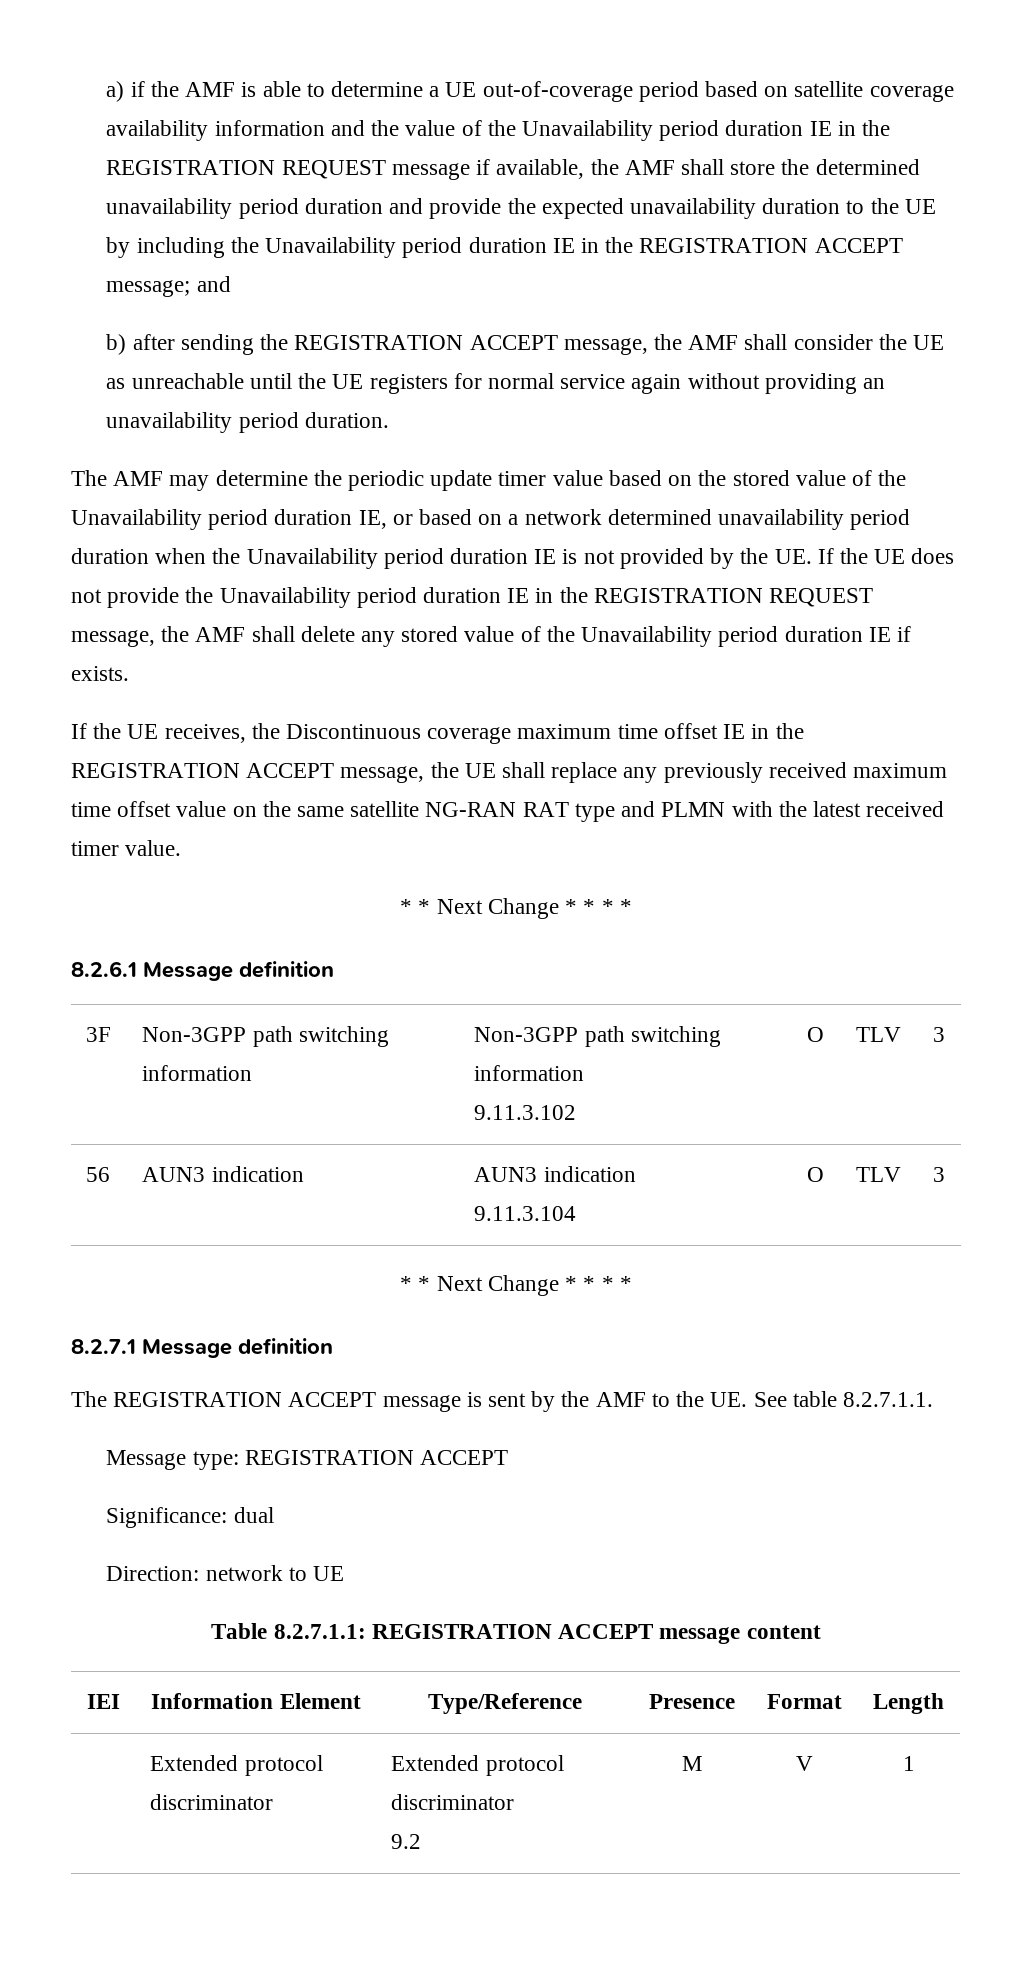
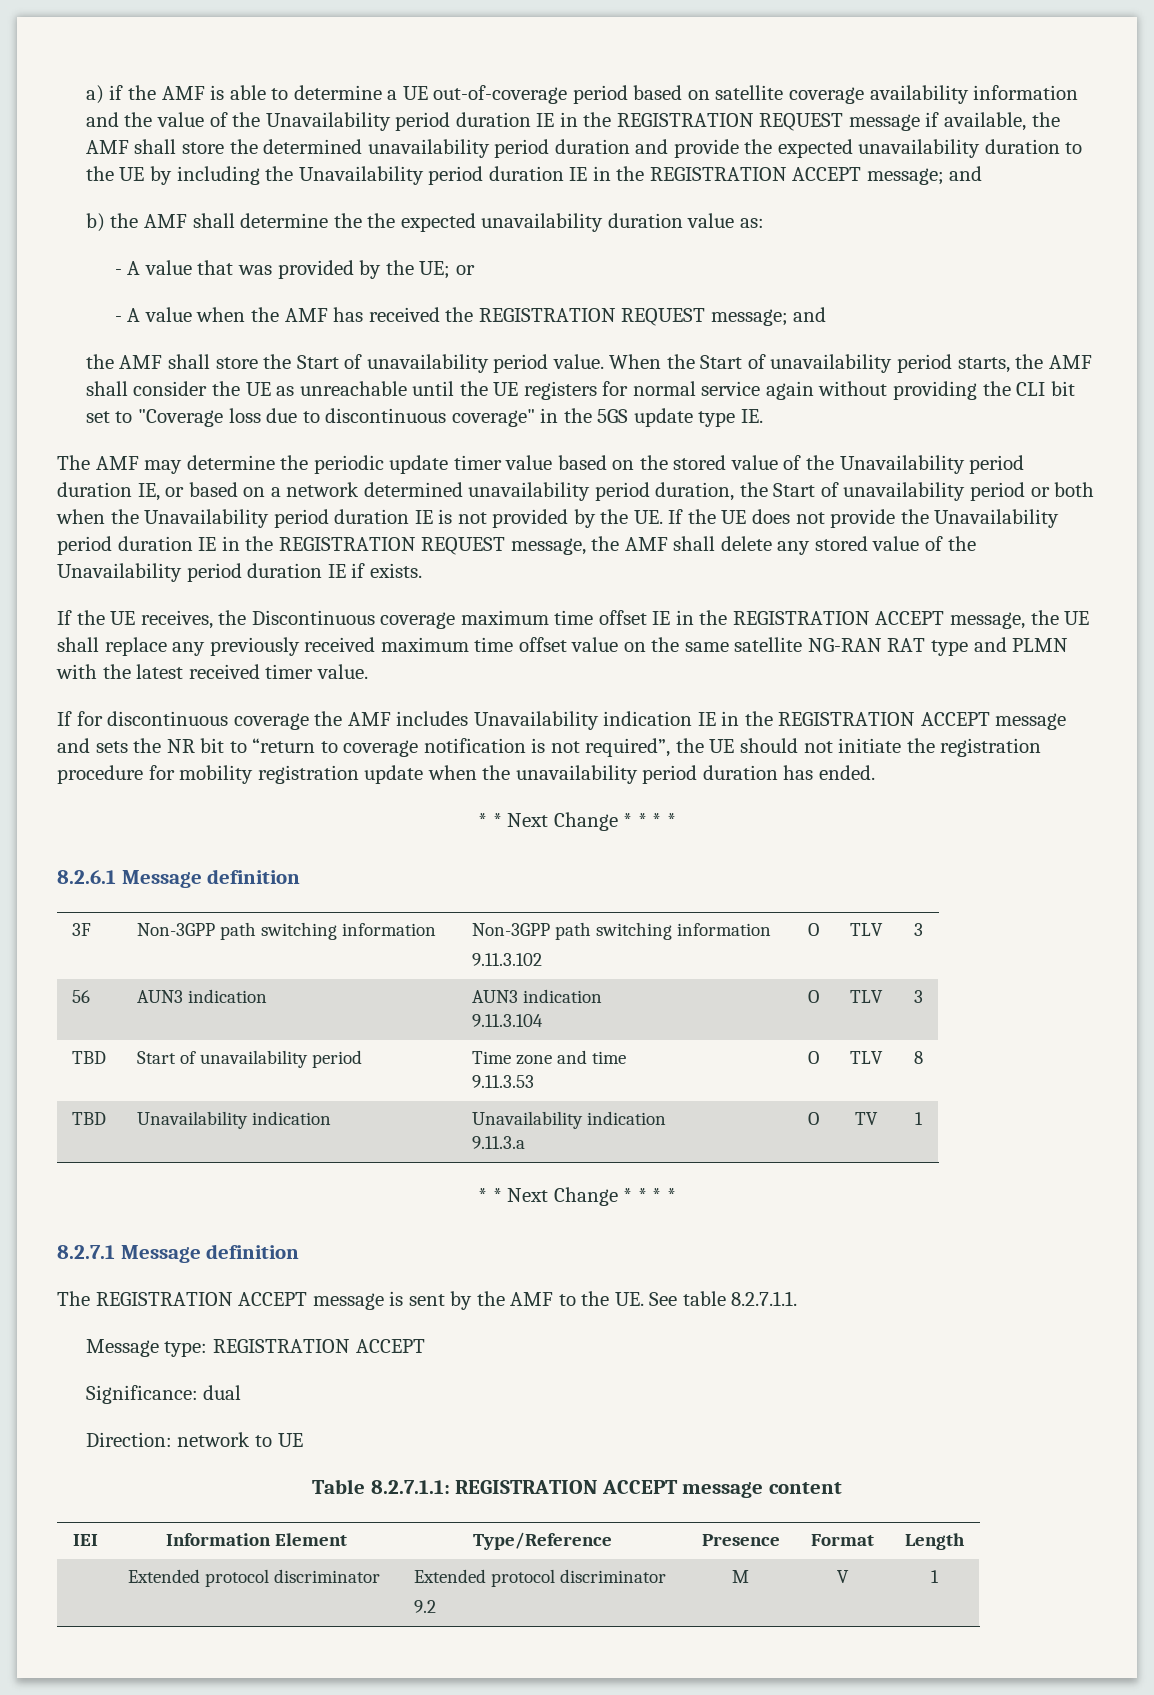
[132,334,648,355] after sending the REGISTRATION ACCEPT message, -> [110,213,764,232] [114,260,475,279] [114,307,827,326] [85,354,1010,373] the AMF shall determine the the expected unavailability duration value as: // - A value that was provided by the UE; or // - A value when the AMF has received the REGISTRATION REQUEST message; and // the AMF shall store the Start of unavailability period value. When the Start of unavailability period starts,
[862,378,885,389] [106,412,389,433] an unavailability period duration. -> [982,381,1075,396] [85,408,763,427] the CLI bit set to "Coverage loss due to discontinuous coverage" in the 5GS update type IE.
[71,548,149,564] duration -> [655,482,1095,501] duration, the Start of unavailability period or both
(182, 848) none -> [57,711,1067,730] [57,738,1042,757] [57,765,875,784] // If for discontinuous coverage the AMF includes Unavailability indication IE in the REGISTRATION ACCEPT message and sets the NR bit to “return to coverage notification is not required”, the UE should not initiate the registration procedure for mobility registration update when the unavailability period duration has ended.
(945, 1174) none -> [72,1051,107,1064] [137,1050,363,1068] [472,1050,627,1065] [472,1075,535,1088] [807,1051,819,1064] [849,1051,883,1064] [913,1051,923,1064] [72,1112,107,1125] [137,1111,332,1129] [472,1111,667,1129] [472,1136,526,1149] [807,1112,819,1125] [854,1112,878,1125] [914,1112,923,1125] // TBD | Start of unavailability period | Time zone and time // 9.11.3.53 | O | TLV | 8 // TBD | Unavailability indication | Unavailability indication // 9.11.3.a | O | TV | 1

